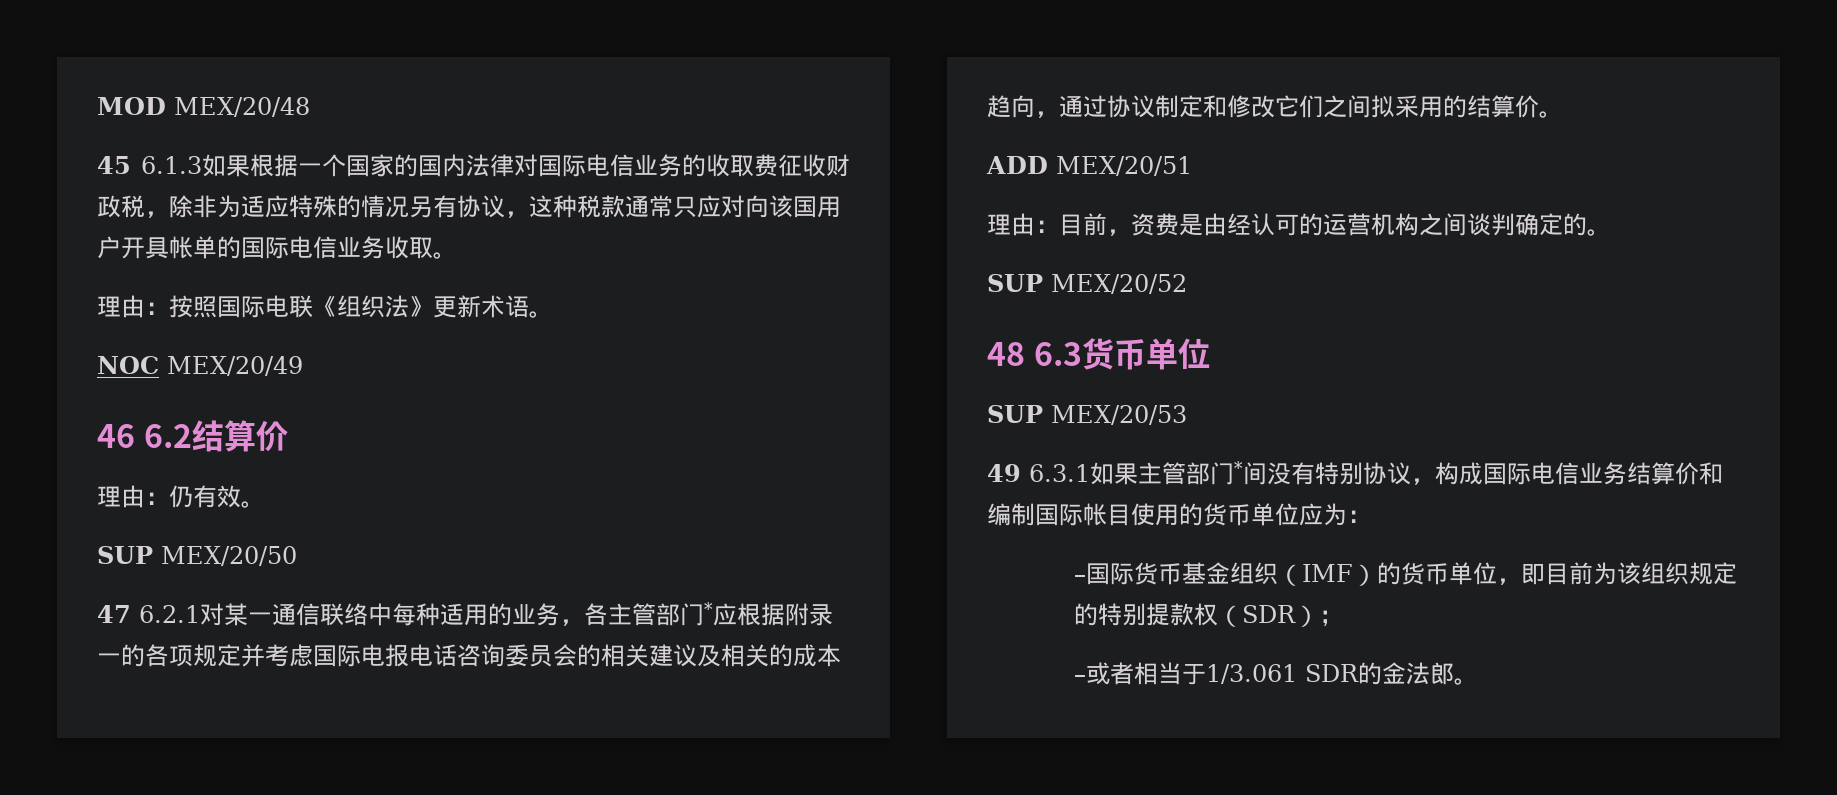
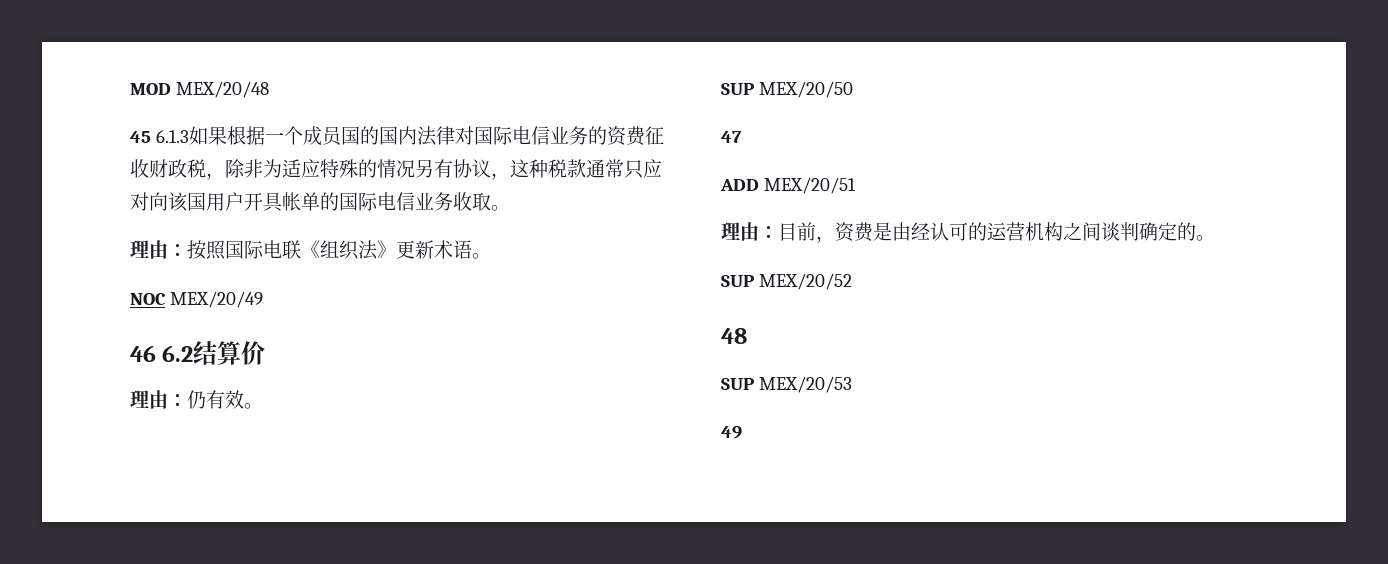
[346,154,394,177] 国家 -> [303,126,361,146] 成员国
[706,154,754,177] 收取 -> [607,126,628,146] 资
[139,602,833,626] [97,644,841,667] [987,95,1563,118] 6.2.1对某一通信联络中每种适用的业务，各主管部门*应根据附录一的各项规定并考虑国际电报电话咨询委员会的相关建议及相关的成本趋向，通过协议制定和修改它们之间拟采用的结算价。 -> (742, 137) none
[1033,338,1210,370] 6.3货币单位 -> (747, 336) none
[1029,461,1723,485] [987,503,1371,526] [1074,562,1738,586] [1074,603,1344,627] [1074,662,1479,685] 6.3.1如果主管部门*间没有特别协议，构成国际电信业务结算价和编制国际帐目使用的货币单位应为： // –国际货币基金组织（IMF）的货币单位，即目前为该组织规定的特别提款权（SDR）； // –或者相当于1/3.061 SDR的金法郎。 -> (742, 432) none

